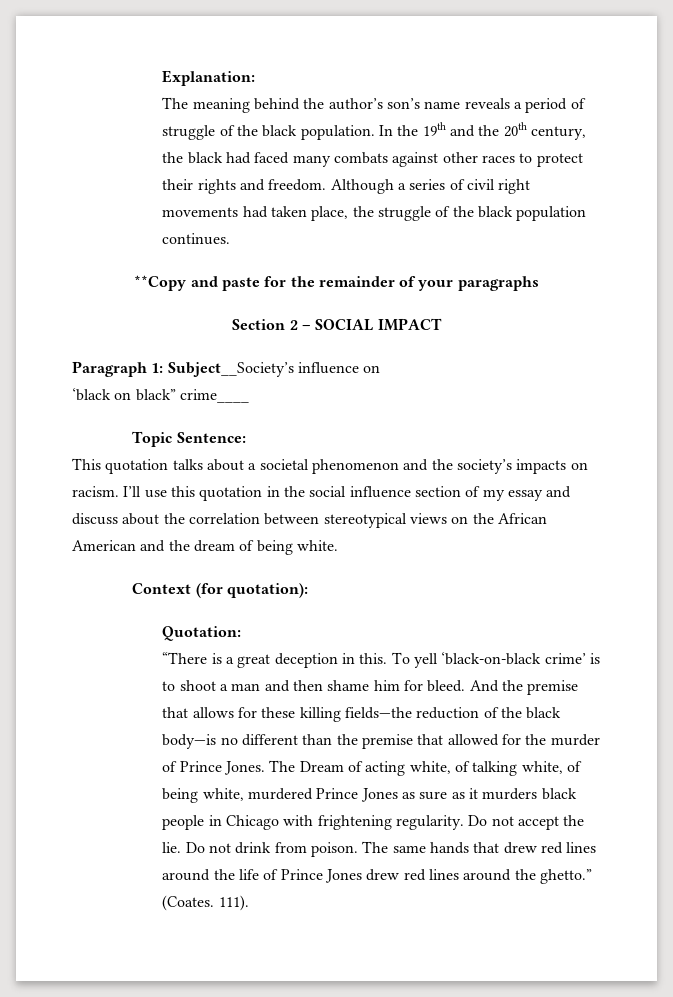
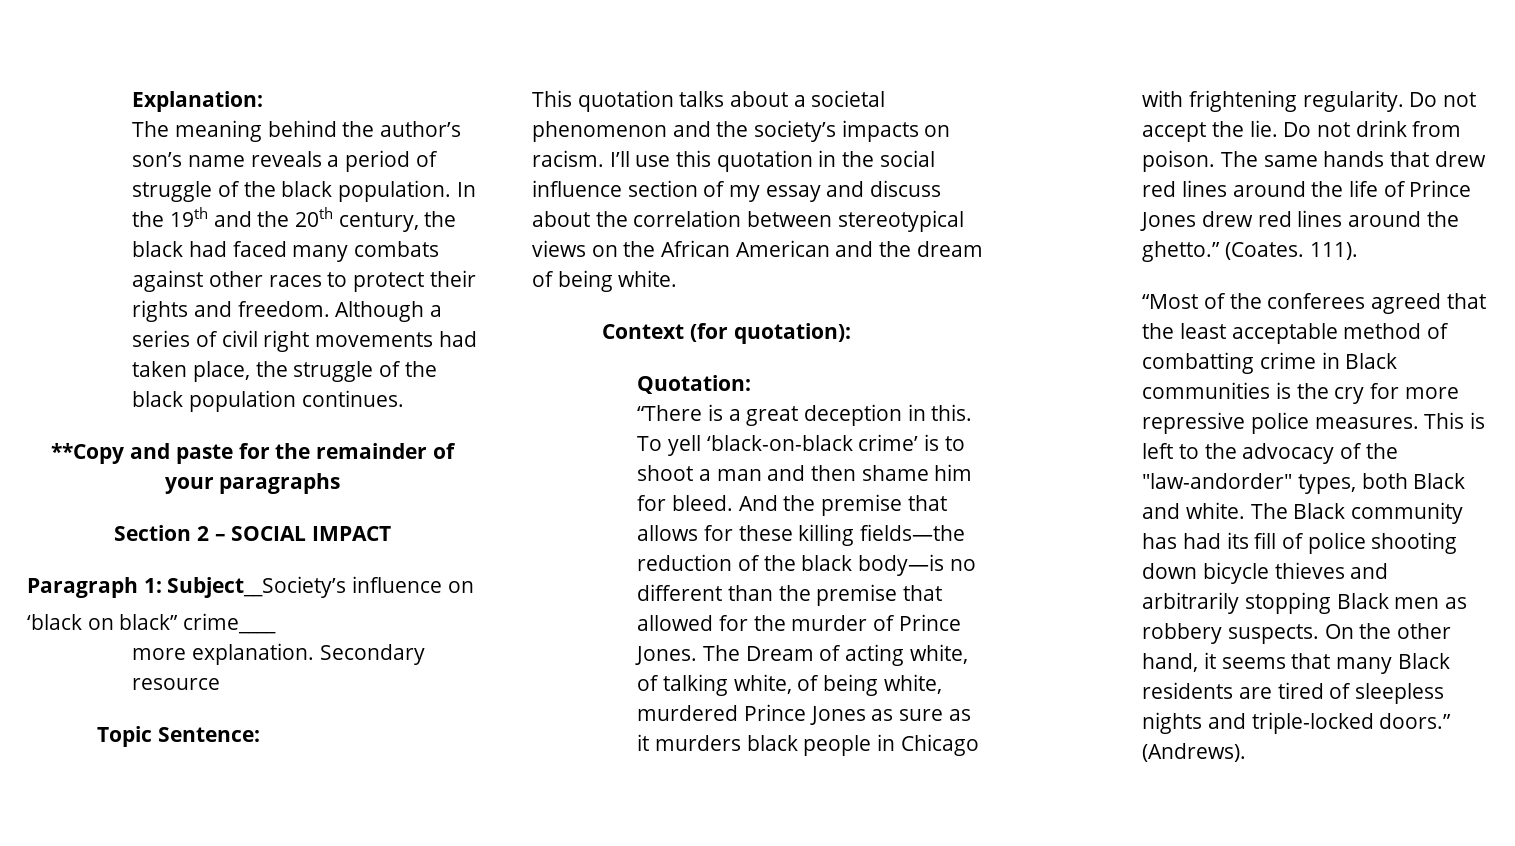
(249, 396) none -> [132,643,425,665] [132,678,221,690] // more explanation. Secondary resource
(249, 903) none -> [1142,293,1486,314] [1142,323,1449,344] [1142,352,1398,374] [1142,382,1459,404] [1142,412,1485,434] [1142,443,1398,464] [1142,473,1466,494] [1142,502,1463,524] [1142,532,1458,554] [1142,562,1389,584] [1142,592,1467,614] [1142,623,1451,644] [1142,652,1450,674] [1142,682,1444,704] [1142,712,1452,734] [1142,743,1247,762] // “Most of the conferees agreed that the least acceptable method of combatting crime in Black communities is the cry for more repressive police measures. This is left to the advocacy of the "law-andorder" types, both Black and white. The Black community has had its fill of police shooting down bicycle thieves and arbitrarily stopping Black men as robbery suspects. On the other hand, it seems that many Black residents are tired of sleepless nights and triple-locked doors.” (Andrews).

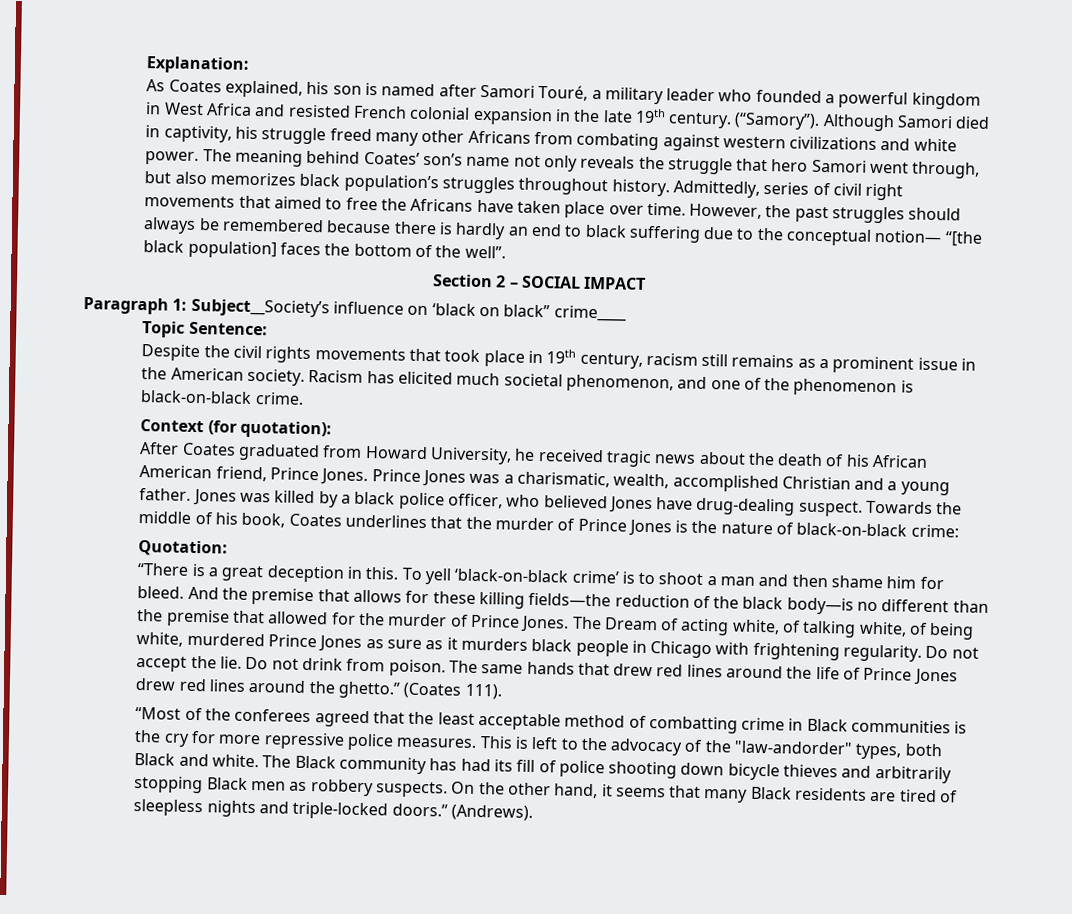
[132,120,461,142] [132,150,438,172] [132,180,476,202] [132,207,457,232] [132,241,439,262] [132,270,476,292] [132,300,442,322] The meaning behind the author’s son’s name reveals a period of struggle of the black population. In the 19th and the 20th century, the black had faced many combats against other races to protect their rights and freedom. Although a -> [146,79,981,110] [145,102,991,132] [145,125,957,152] [145,149,981,179] [144,171,760,198] As Coates explained, his son is named after Samori Touré, a military leader who founded a powerful kingdom in West Africa and resisted French colonial expansion in the late 19th century. (“Samory”). Although Samori died in captivity, his struggle freed many other Africans from combating against western civilizations and white power. The meaning behind Coates’ son’s name not only reveals the struggle that hero Samori went through, but also memorizes black population’s struggles throughout history. Admittedly,
[438,331,477,347] [132,361,437,382] [132,390,404,412] [51,443,456,464] [164,473,341,494] had taken place, the struggle of the black population continues. // **Copy and paste for the remainder of your paragraphs -> [238,195,962,224] [143,217,983,247] [143,240,506,259] that aimed to free the Africans have taken place over time. However, the past struggles should always be remembered because there is hardly an end to black suffering due to the conceptual notion— “[the black population] faces the bottom of the well”.
(474, 587) // -> (429, 310) none
[132,643,425,665] [132,678,221,690] [97,726,260,747] [532,90,886,112] [532,120,951,142] [532,150,935,172] [532,180,942,202] [532,210,964,232] [532,240,983,257] [532,270,678,292] [602,323,851,344] more explanation. Secondary resource // Topic Sentence: // This quotation talks about a societal phenomenon and the society’s impacts on racism. I’ll use this quotation in the social influence section of my essay and discuss about the correlation between stereotypical views on the African American and the dream of being white. // Context (for quotation): -> [142,321,268,338] [141,344,977,374] [141,367,914,397] [140,390,304,405] [140,419,332,439] [139,442,929,468] [139,465,950,496] [139,488,963,517] [138,511,959,538] Topic Sentence: // Despite the civil rights movements that took place in 19th century, racism still remains as a prominent issue in the American society. Racism has elicited much societal phenomenon, and one of the phenomenon is black-on-black crime. // Context (for quotation): // After Coates graduated from Howard University, he received tragic news about the death of his African American friend, Prince Jones. Prince Jones was a charismatic, wealth, accomplished Christian and a young father. Jones was killed by a black police officer, who believed Jones have drug-dealing suspect. Towards the middle of his book, Coates underlines that the murder of Prince Jones is the nature of black-on-black crime:
[1224,242,1304,260] (Coates. -> [403,682,462,699] (Coates

